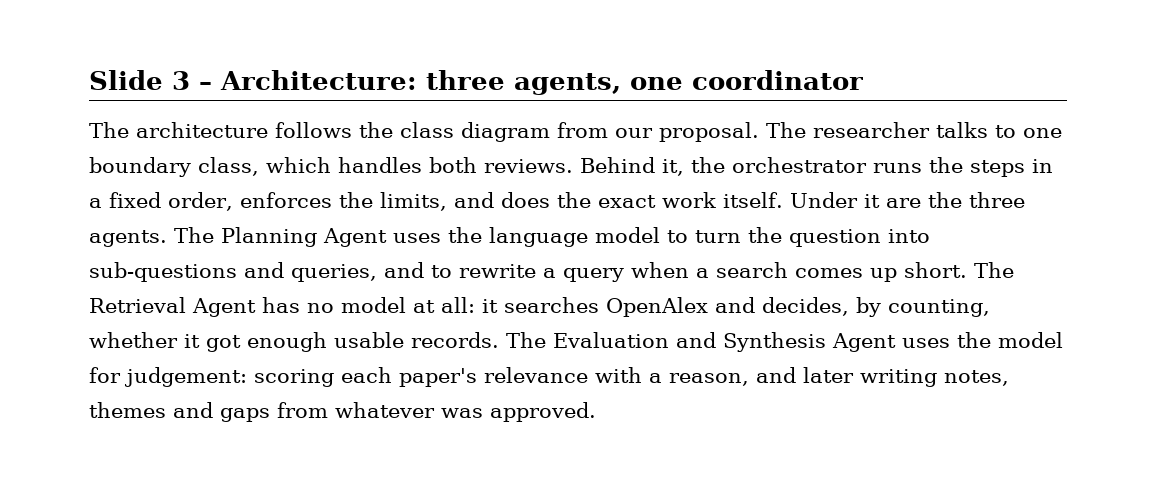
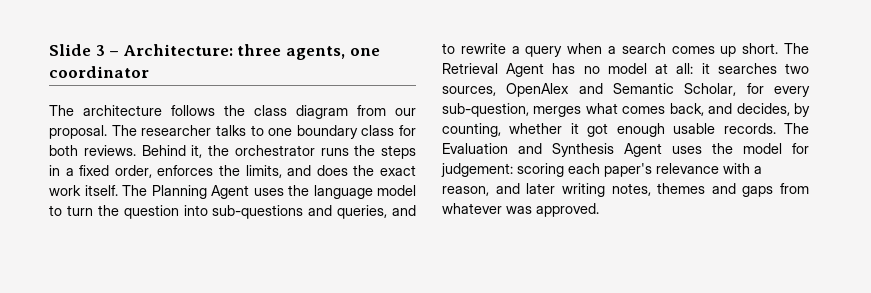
[198,157,422,176] class, which handles -> [361,125,416,136] class for
[789,192,1025,208] [89,230,167,247] Under it are the three agents. -> (118, 190) none
[606,297,708,317] OpenAlex -> [785,63,809,74] [442,83,810,97] [442,103,704,117] two sources, OpenAlex and Semantic Scholar, for every sub-question, merges what comes back,

